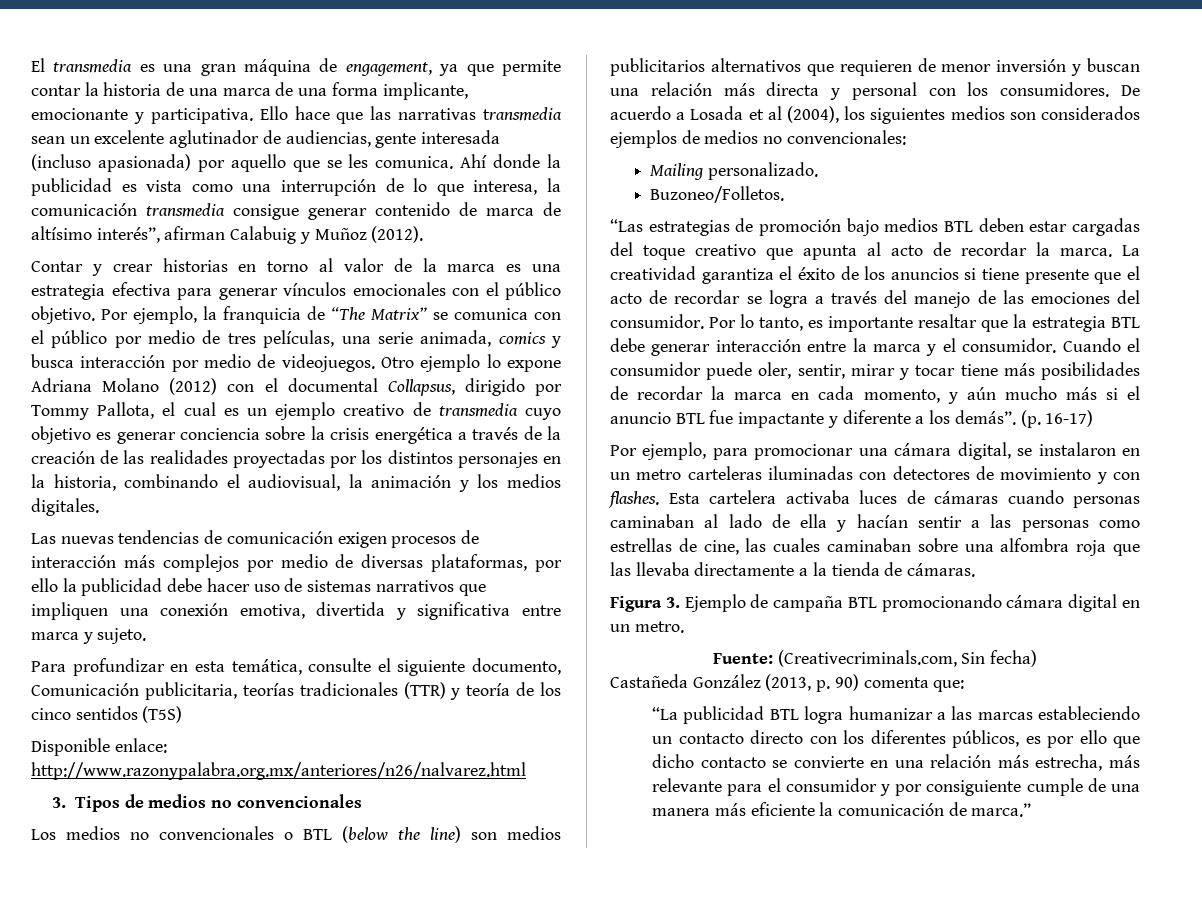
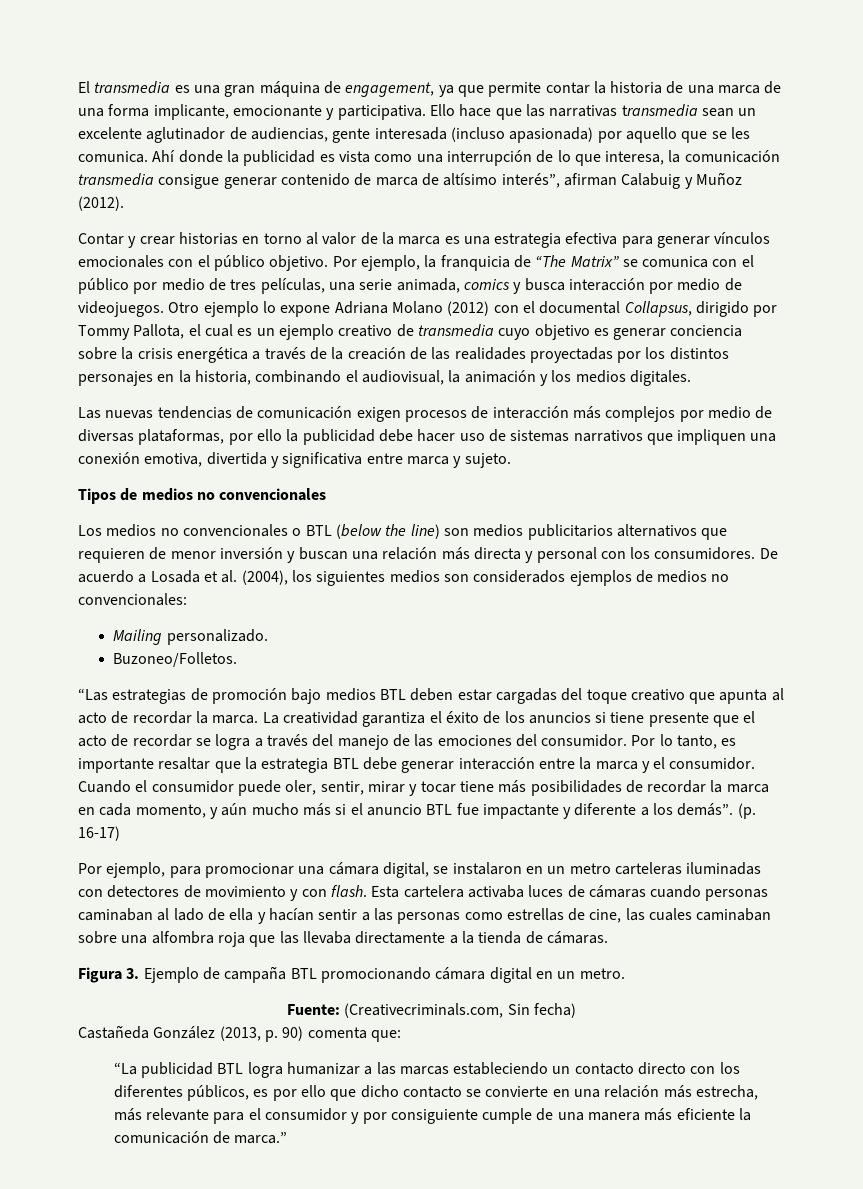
[31,658,561,676] [31,682,561,700] [31,706,183,723] [31,738,167,756] [31,762,526,780] [52,797,67,808] Para profundizar en esta temática, consulte el siguiente documento, Comunicación publicitaria, teorías tradicionales (TTR) y teoría de los cinco sentidos (T5S) // Disponible enlace: http://www.razonypalabra.org.mx/anteriores/n26/nalvarez.html // 3. -> (511, 460) none
[767,106,782,120] al -> [221,570,238,583] al.
[609,491,659,508] flashes. -> [330,885,367,897] flash.

